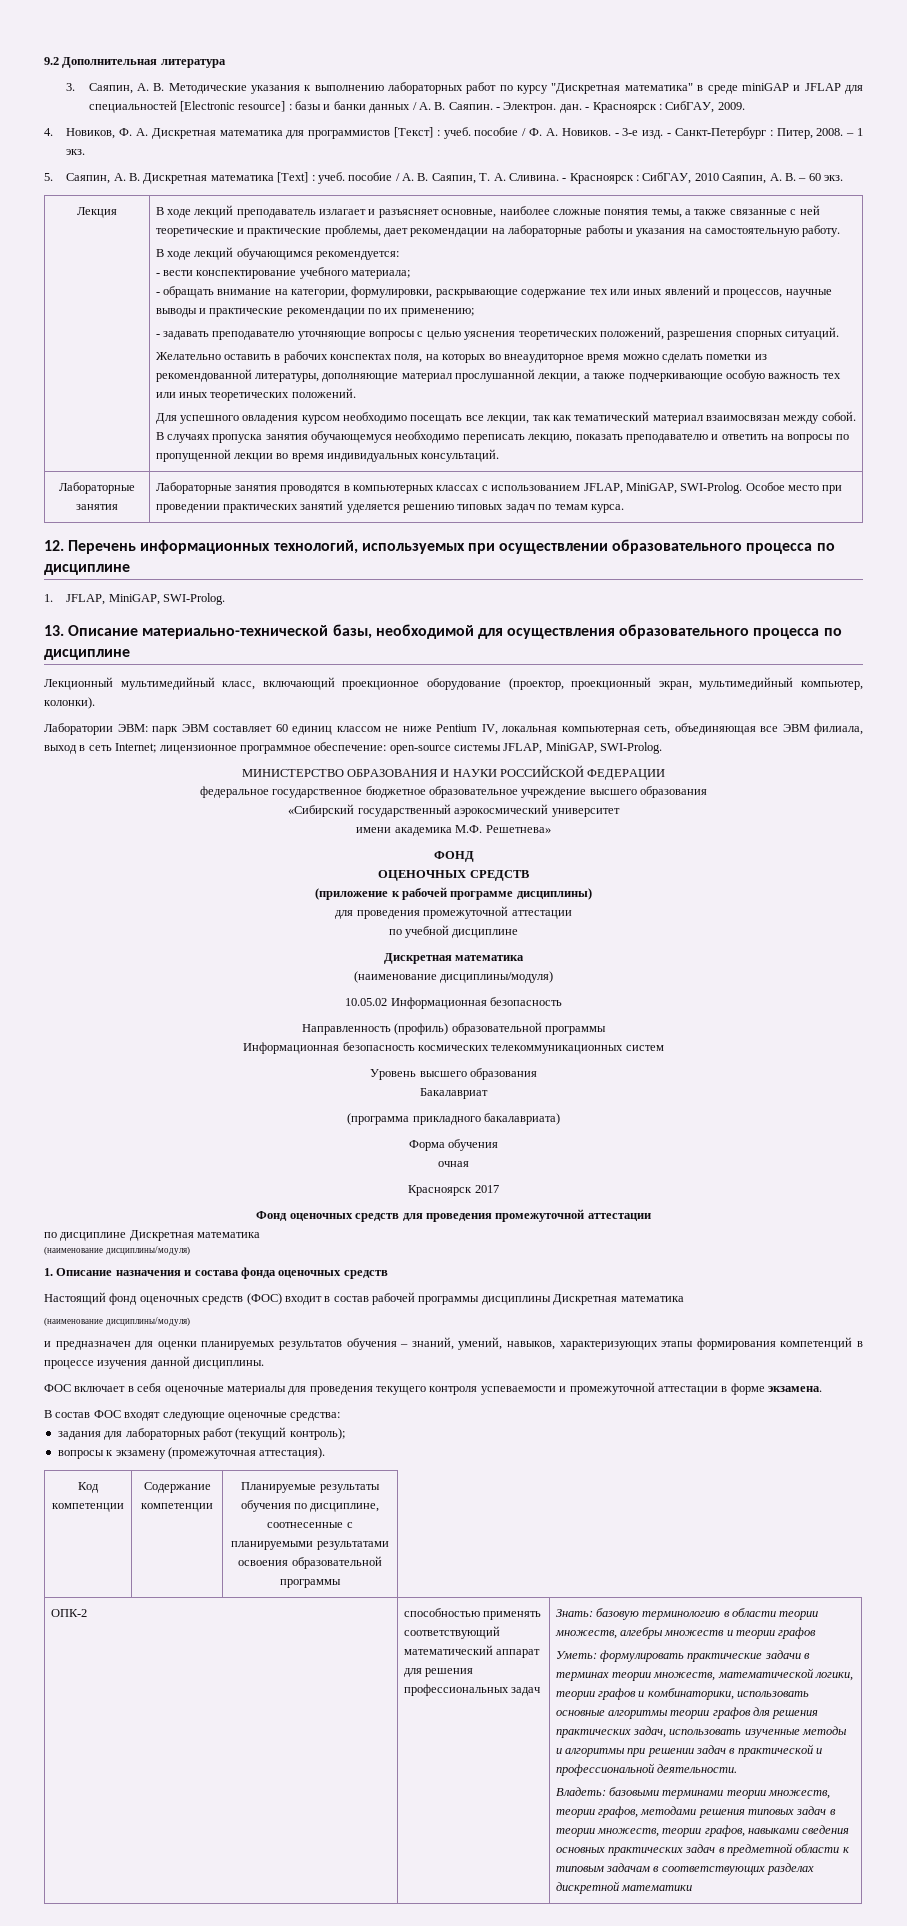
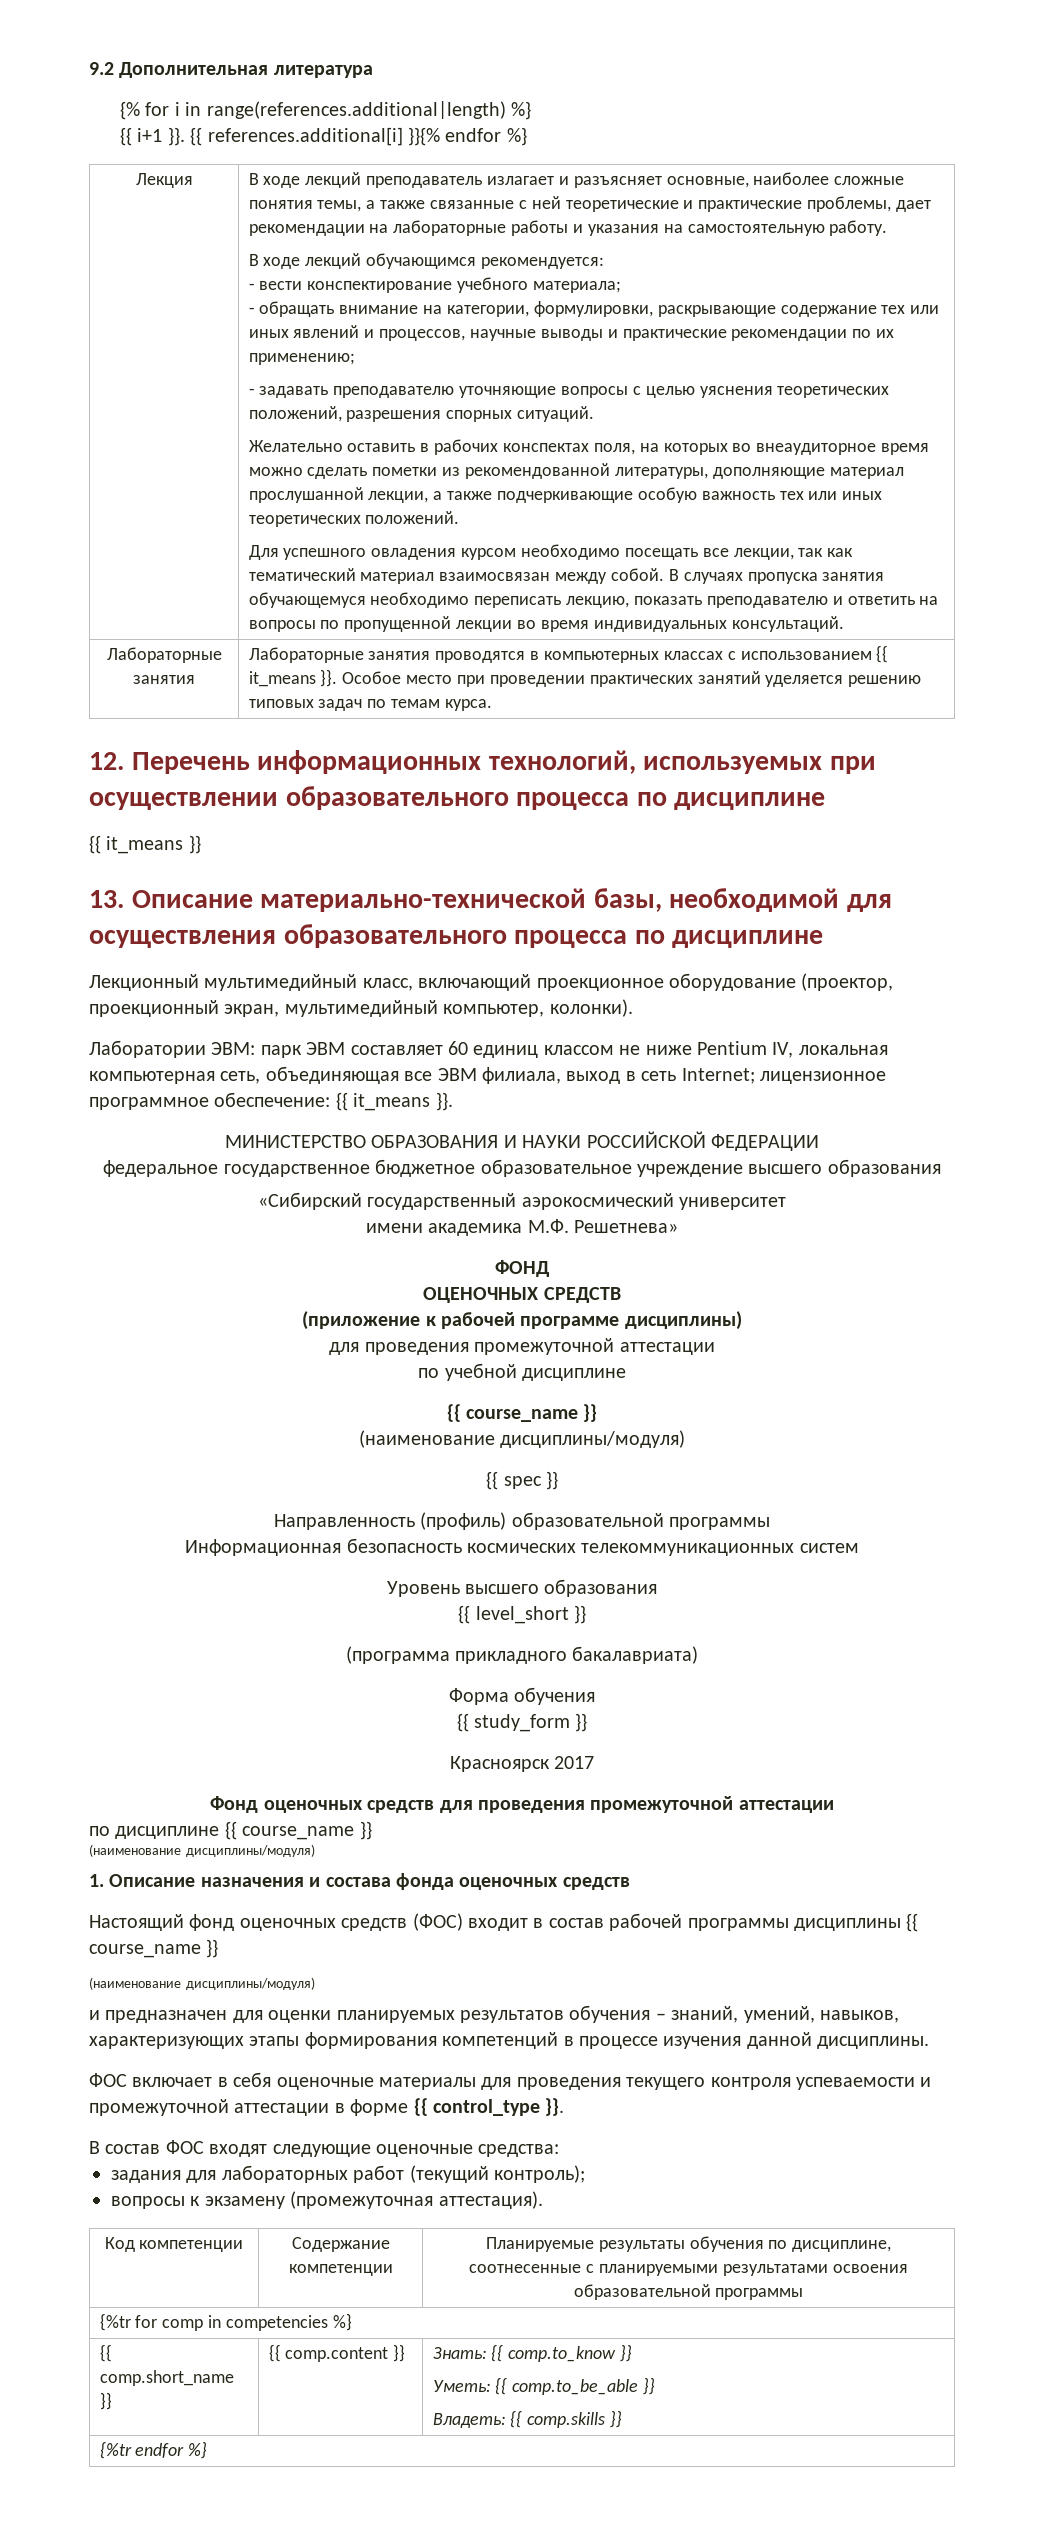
[66,82,863,94] [88,100,745,113] [44,127,864,139] [66,149,86,155] [44,172,844,184] 3. Саяпин, А. В. Методические указания к выполнению лабораторных работ по курсу "Дискретная математика" в среде miniGAP и JFLAP для специальностей [Electronic resource] : базы и банки данных / А. В. Саяпин. - Электрон. дан. - Красноярск : СибГАУ, 2009. // 4. Новиков, Ф. А. Дискретная математика для программистов [Текст] : учеб. пособие / Ф. А. Новиков. - 3-е изд. - Санкт-Петербург : Питер, 2008. – 1 экз. // 5. Саяпин, А. В. Дискретная математика [Text] : учеб. пособие / А. В. Саяпин, Т. А. Сливина. - Красноярск : СибГАУ, 2010 Саяпин, А. В. – 60 экз. -> [120,101,532,120] [120,127,527,146] {% for i in range(references.additional|length) %} // {{ i+1 }}. {{ references.additional[i] }}{% endfor %}
[583,482,743,494] JFLAP, MiniGAP, SWI-Prolog. -> [876,645,889,663] [248,669,338,687] {{ it_means }}.
[44,593,226,605] 1. JFLAP, MiniGAP, SWI-Prolog. -> [89,835,201,854] {{ it_means }}
[389,742,663,754] open-source системы JFLAP, MiniGAP, SWI-Prolog. -> [335,1092,453,1111] {{ it_means }}.
[383,953,525,964] [353,971,554,983] [345,997,562,1009] Дискретная математика // (наименование дисциплины/модуля) // 10.05.02 Информационная безопасность -> [446,1404,598,1422] [358,1430,686,1448] [486,1471,558,1490] {{ course_name }} // (наименование дисциплины/модуля) // {{ spec }}
[420,1088,488,1099] Бакалавриат -> [458,1605,586,1624] {{ level_short }}
[438,1161,469,1167] очная -> [456,1713,588,1732] {{ study_form }}
[129,1230,261,1241] Дискретная математика -> [224,1821,372,1840] {{ course_name }}
[553,1294,684,1305] Дискретная математика -> [906,1913,919,1932] [89,1939,219,1958] {{ course_name }}
[768,1386,822,1392] экзамена. -> [413,2098,565,2116] {{ control_type }}.
[50,1609,87,1617] [403,1608,541,1620] [403,1626,500,1639] [403,1645,540,1658] [403,1668,473,1677] [403,1684,540,1696] [555,1608,819,1620] [554,1627,817,1639] [555,1650,811,1662] [555,1668,854,1681] [555,1688,810,1700] [555,1707,819,1719] [555,1726,848,1738] [555,1744,823,1757] [555,1763,737,1776] [555,1787,831,1799] [555,1806,836,1818] [555,1825,850,1837] [555,1843,849,1856] [555,1863,815,1875] [555,1881,692,1894] ОПК-2 | способностью применять соответствующий математический аппарат для решения профессиональных задач | Знать: базовую терминологию в области теории множеств, алгебры множеств и теории графов // Уметь: формулировать практические задачи в терминах теории множеств, математической логики, теории графов и комбинаторики, использовать основные алгоритмы теории графов для решения практических задач, использовать изученные методы и алгоритмы при решении задач в практической и профессиональной деятельности. // Владеть: базовыми терминами теории множеств, теории графов, методами решения типовых задач в теории множеств, теории графов, навыками сведения основных практических задач в предметной области к типовым задачам в соответствующих разделах дискретной математики -> [99,2313,352,2331] [99,2344,112,2362] [99,2370,234,2386] [99,2392,112,2410] [268,2344,406,2362] [432,2344,633,2362] [432,2377,656,2395] [432,2410,623,2428] [99,2441,208,2459] {%tr for comp in competencies %} // {{ comp.short_name }} | {{ comp.content }} | Знать: {{ comp.to_know }} // Уметь: {{ comp.to_be_able }} // Владеть: {{ comp.skills }} // {%tr endfor %}

